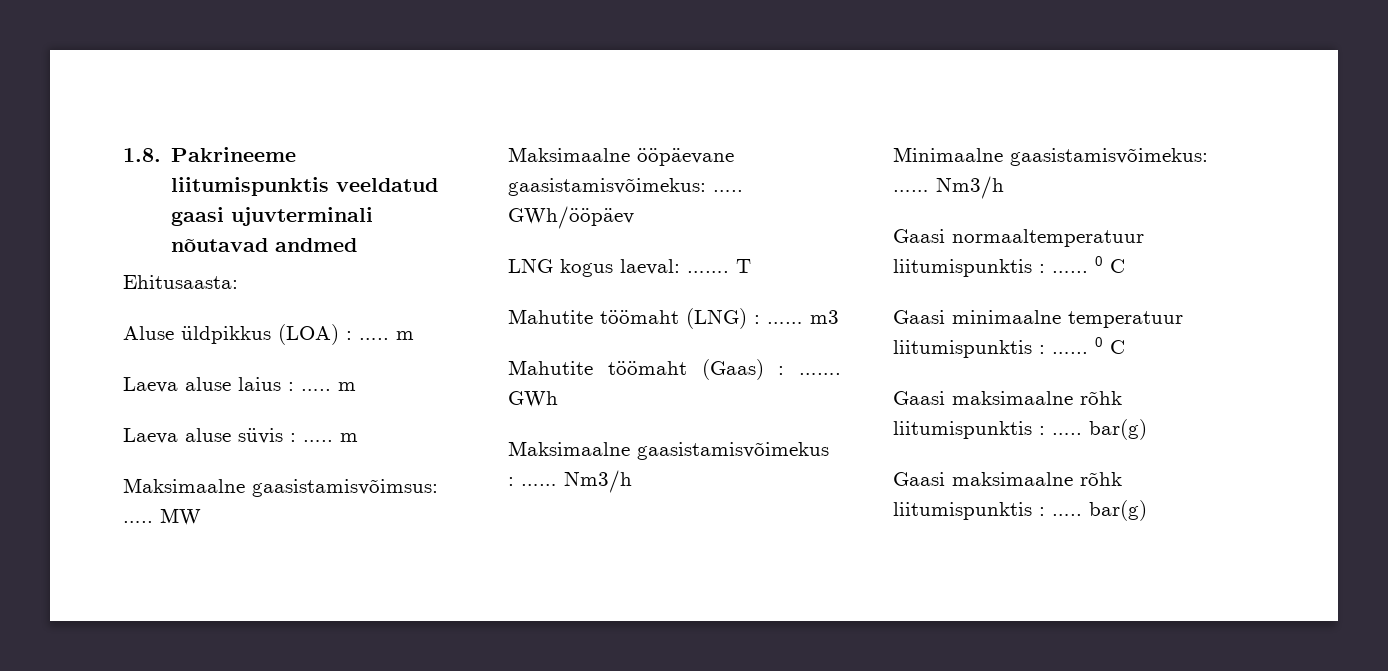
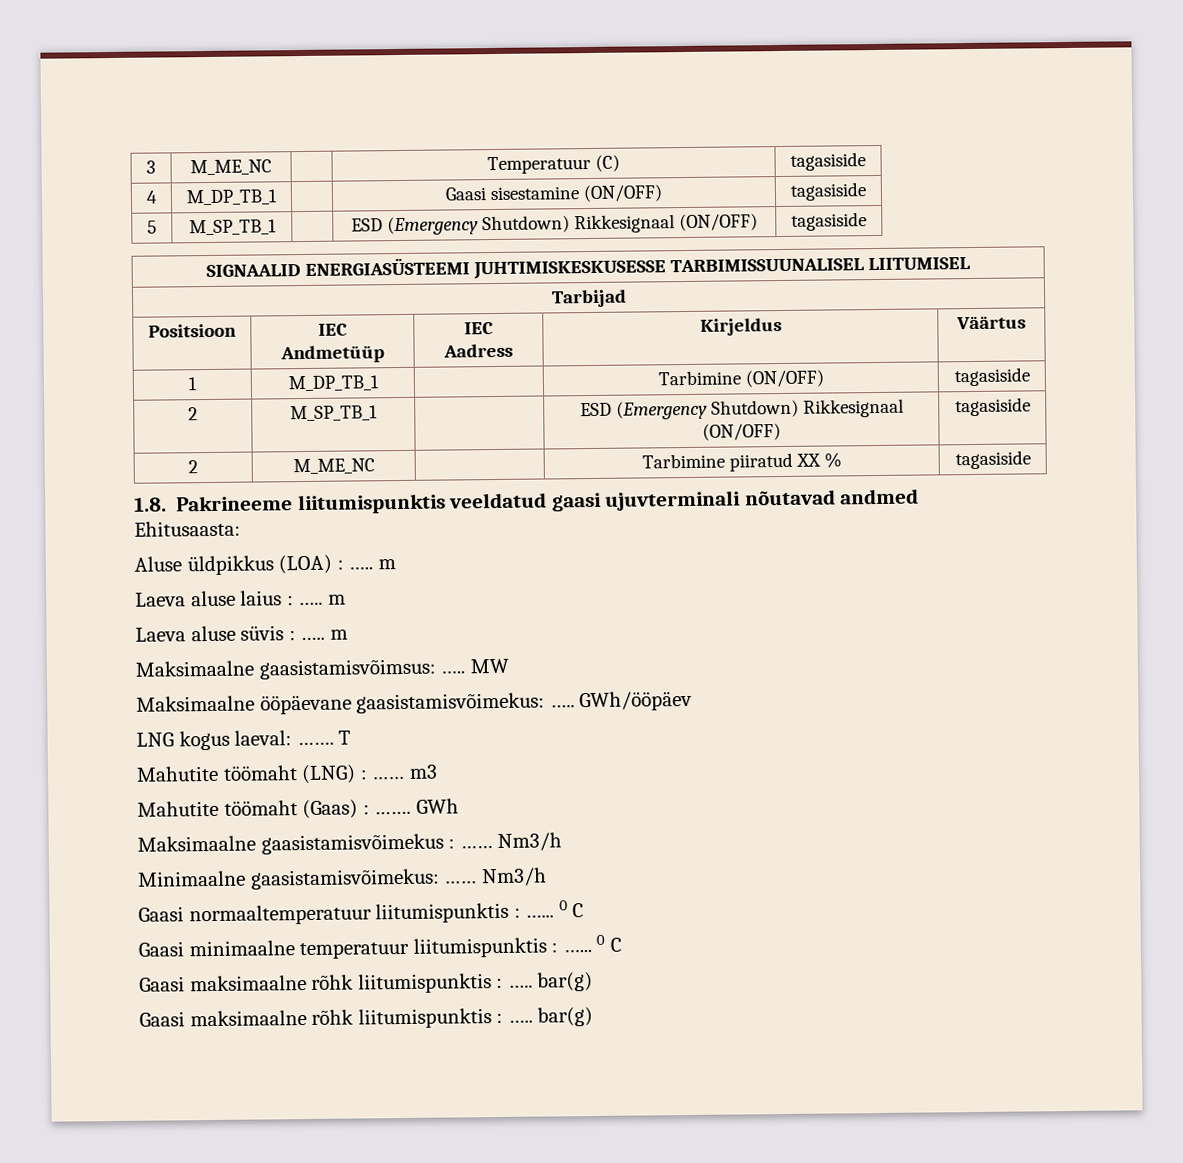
(123, 155) none -> [146,160,156,174] [190,159,272,176] [487,154,620,175] [790,152,866,171] [146,190,158,204] [186,189,278,206] [445,184,663,203] [790,182,867,201] [147,220,157,234] [188,219,277,236] [351,213,758,236] [791,212,867,231] [206,257,971,280] [550,289,627,308] [148,323,237,338] [318,323,348,336] [279,345,385,364] [464,322,494,335] [443,343,513,358] [699,317,782,336] [956,315,1026,330] [188,377,197,391] [287,375,379,392] [657,369,824,388] [953,367,1030,387] [188,407,198,421] [290,405,378,422] [579,398,904,420] [702,423,781,441] [954,397,1031,417] [188,460,198,474] [292,458,375,475] [641,452,842,472] [954,450,1031,470] 3 | M_ME_NC | | Temperatuur (C) | tagasiside // 4 | M_DP_TB_1 | | Gaasi sisestamine (ON/OFF) | tagasiside // 5 | M_SP_TB_1 | | ESD (Emergency Shutdown) Rikkesignaal (ON/OFF) | tagasiside // SIGNAALID ENERGIASÜSTEEMI JUHTIMISKESKUSESSE TARBIMISSUUNALISEL LIITUMISEL // Tarbijad // Positsioon | IEC Andmetüüp | IEC Aadress | Kirjeldus | Väärtus // 1 | M_DP_TB_1 | | Tarbimine (ON/OFF) | tagasiside // 2 | M_SP_TB_1 | | ESD (Emergency Shutdown) Rikkesignaal (ON/OFF) | tagasiside // 2 | M_ME_NC | | Tarbimine piiratud XX % | tagasiside //

